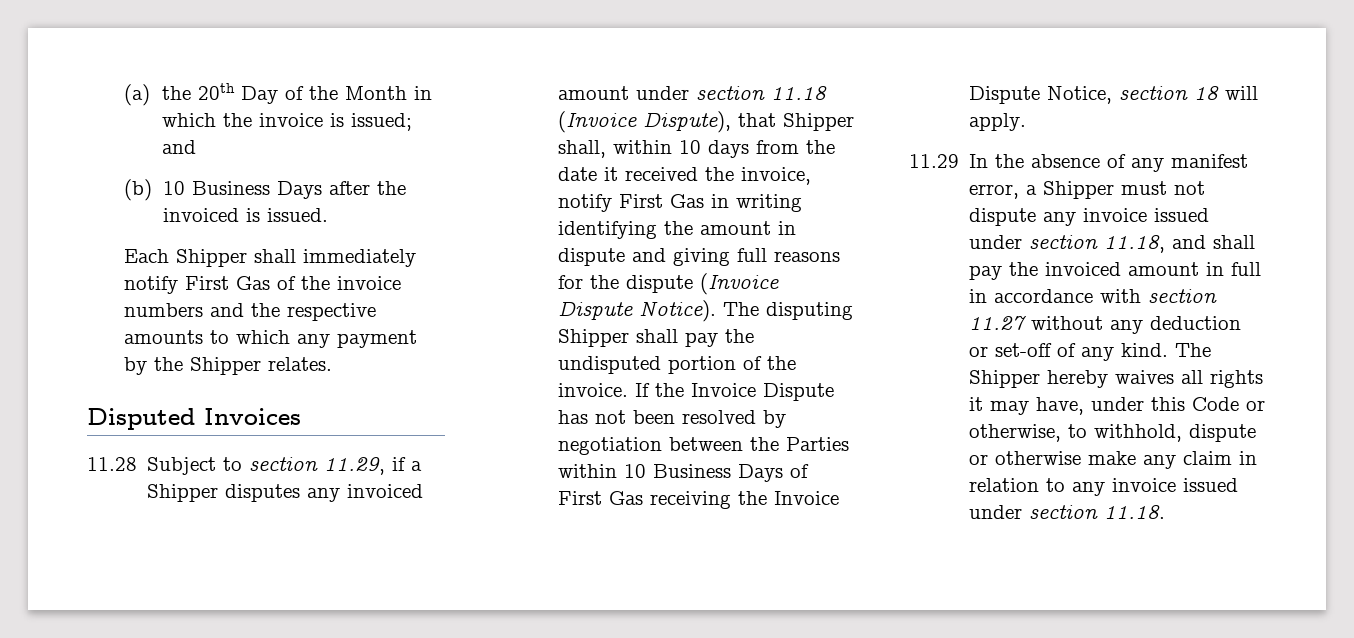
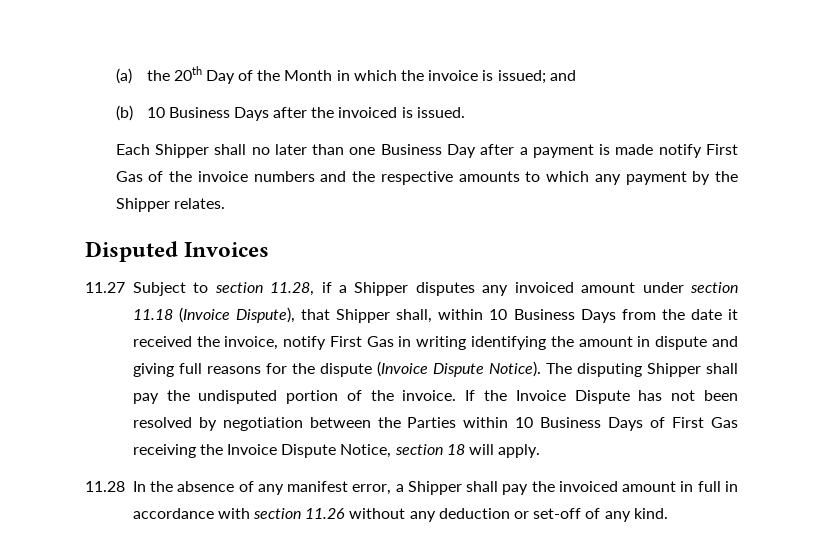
[303,249,417,267] immediately -> [251,144,654,158] no later than one Business Day after a payment is made
[87,457,137,471] 11.28 -> [85,282,125,293] 11.27
[324,457,386,475] 11.29, -> [270,282,315,296] 11.28,
[708,140,750,158] days -> [513,309,616,323] Business Days
[909,154,959,168] 11.29 -> [85,481,125,492] 11.28
[1121,181,1206,195] [969,208,1210,226] [969,235,1207,253] must not dispute any invoice issued under section 11.18, and -> (462, 488) none
[969,316,1028,330] 11.27 -> [305,508,346,519] 11.26
[1175,343,1212,357] [969,370,1264,388] [969,397,1266,415] [969,424,1257,442] [969,451,1258,469] [969,478,1239,496] [969,505,1166,519] The Shipper hereby waives all rights it may have, under this Code or otherwise, to withhold, dispute or otherwise make any claim in relation to any invoice issued under section 11.18. -> (668, 513) none

